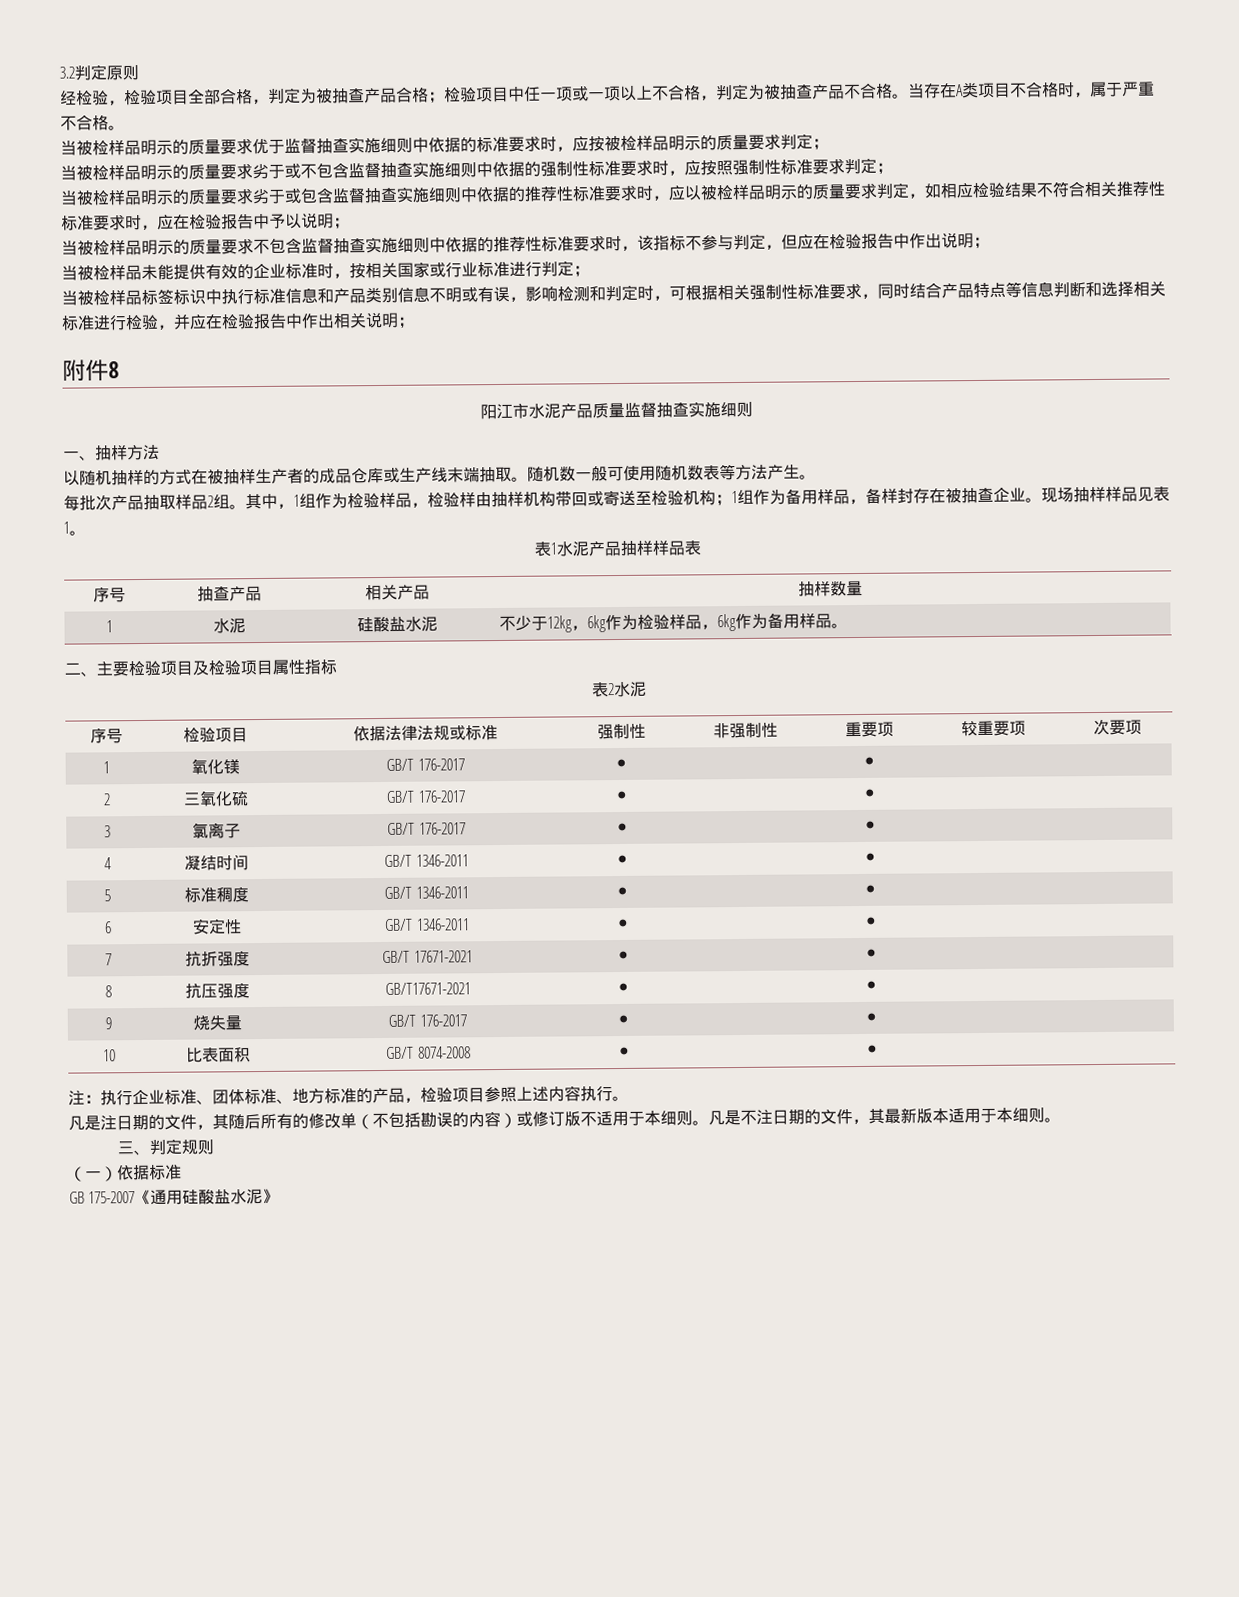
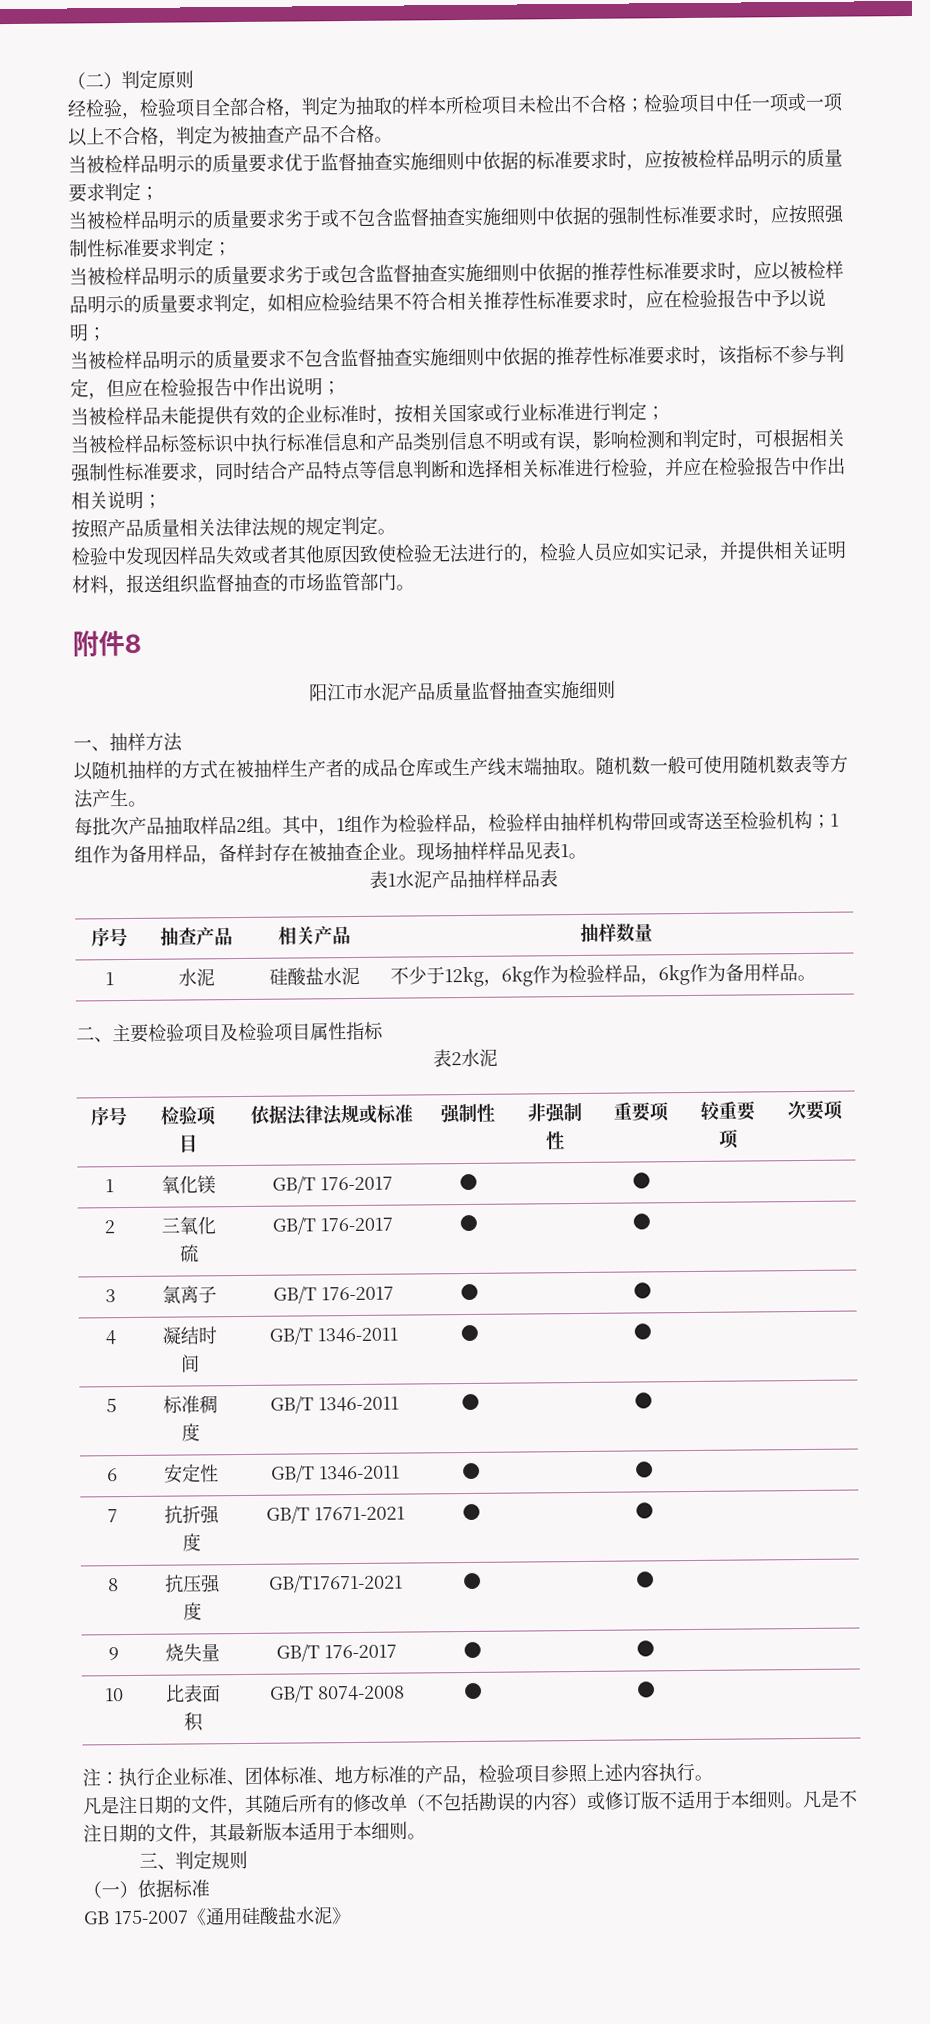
[59,66,75,79] 3.2 -> [67,72,122,90] （二）
[316,87,397,104] 被抽查产品 -> [355,94,591,115] 抽取的样本所检项目未检出不
[908,81,1155,99] [60,114,125,131] 当存在A类项目不合格时，属于严重不合格。 -> (393, 139) none
(415, 322) none -> [71,515,396,539] [71,540,846,566] [72,572,415,596] // 按照产品质量相关法律法规的规定判定。 // 检验中发现因样品失效或者其他原因致使检验无法进行的，检验人员应如实记录，并提供相关证明材料，报送组织监督抽查的市场监管部门。

